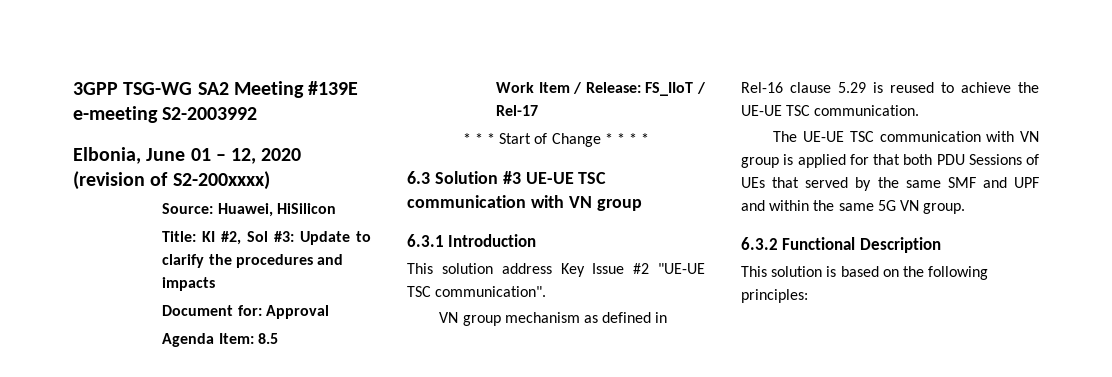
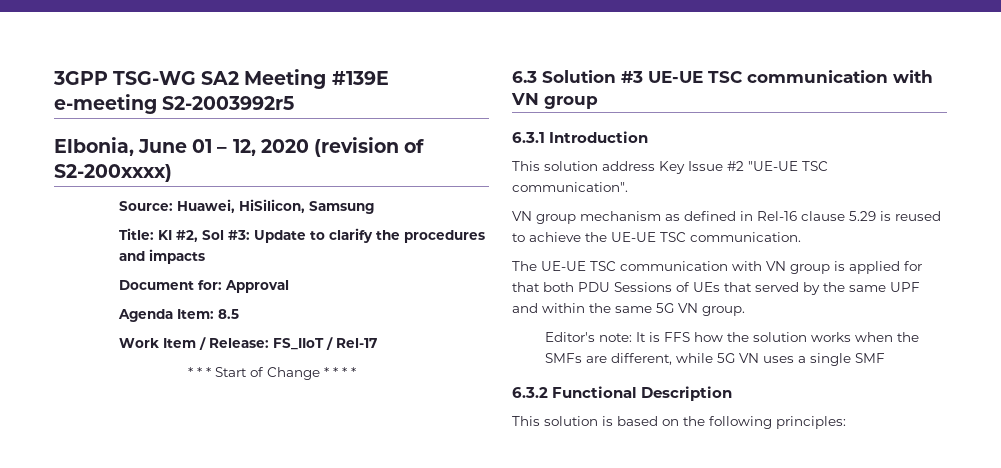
[162,107,258,120] S2-2003992 -> [162,96,295,110] S2-2003992r5
[276,203,336,214] HiSilicon -> [239,199,375,214] HiSilicon, Samsung
[947,177,1007,188] SMF and -> (886, 288) none
(966, 208) none -> [544,332,919,342] [544,353,885,366] // Editor's note: It is FFS how the solution works when the SMFs are different, while 5G VN uses a single SMF

